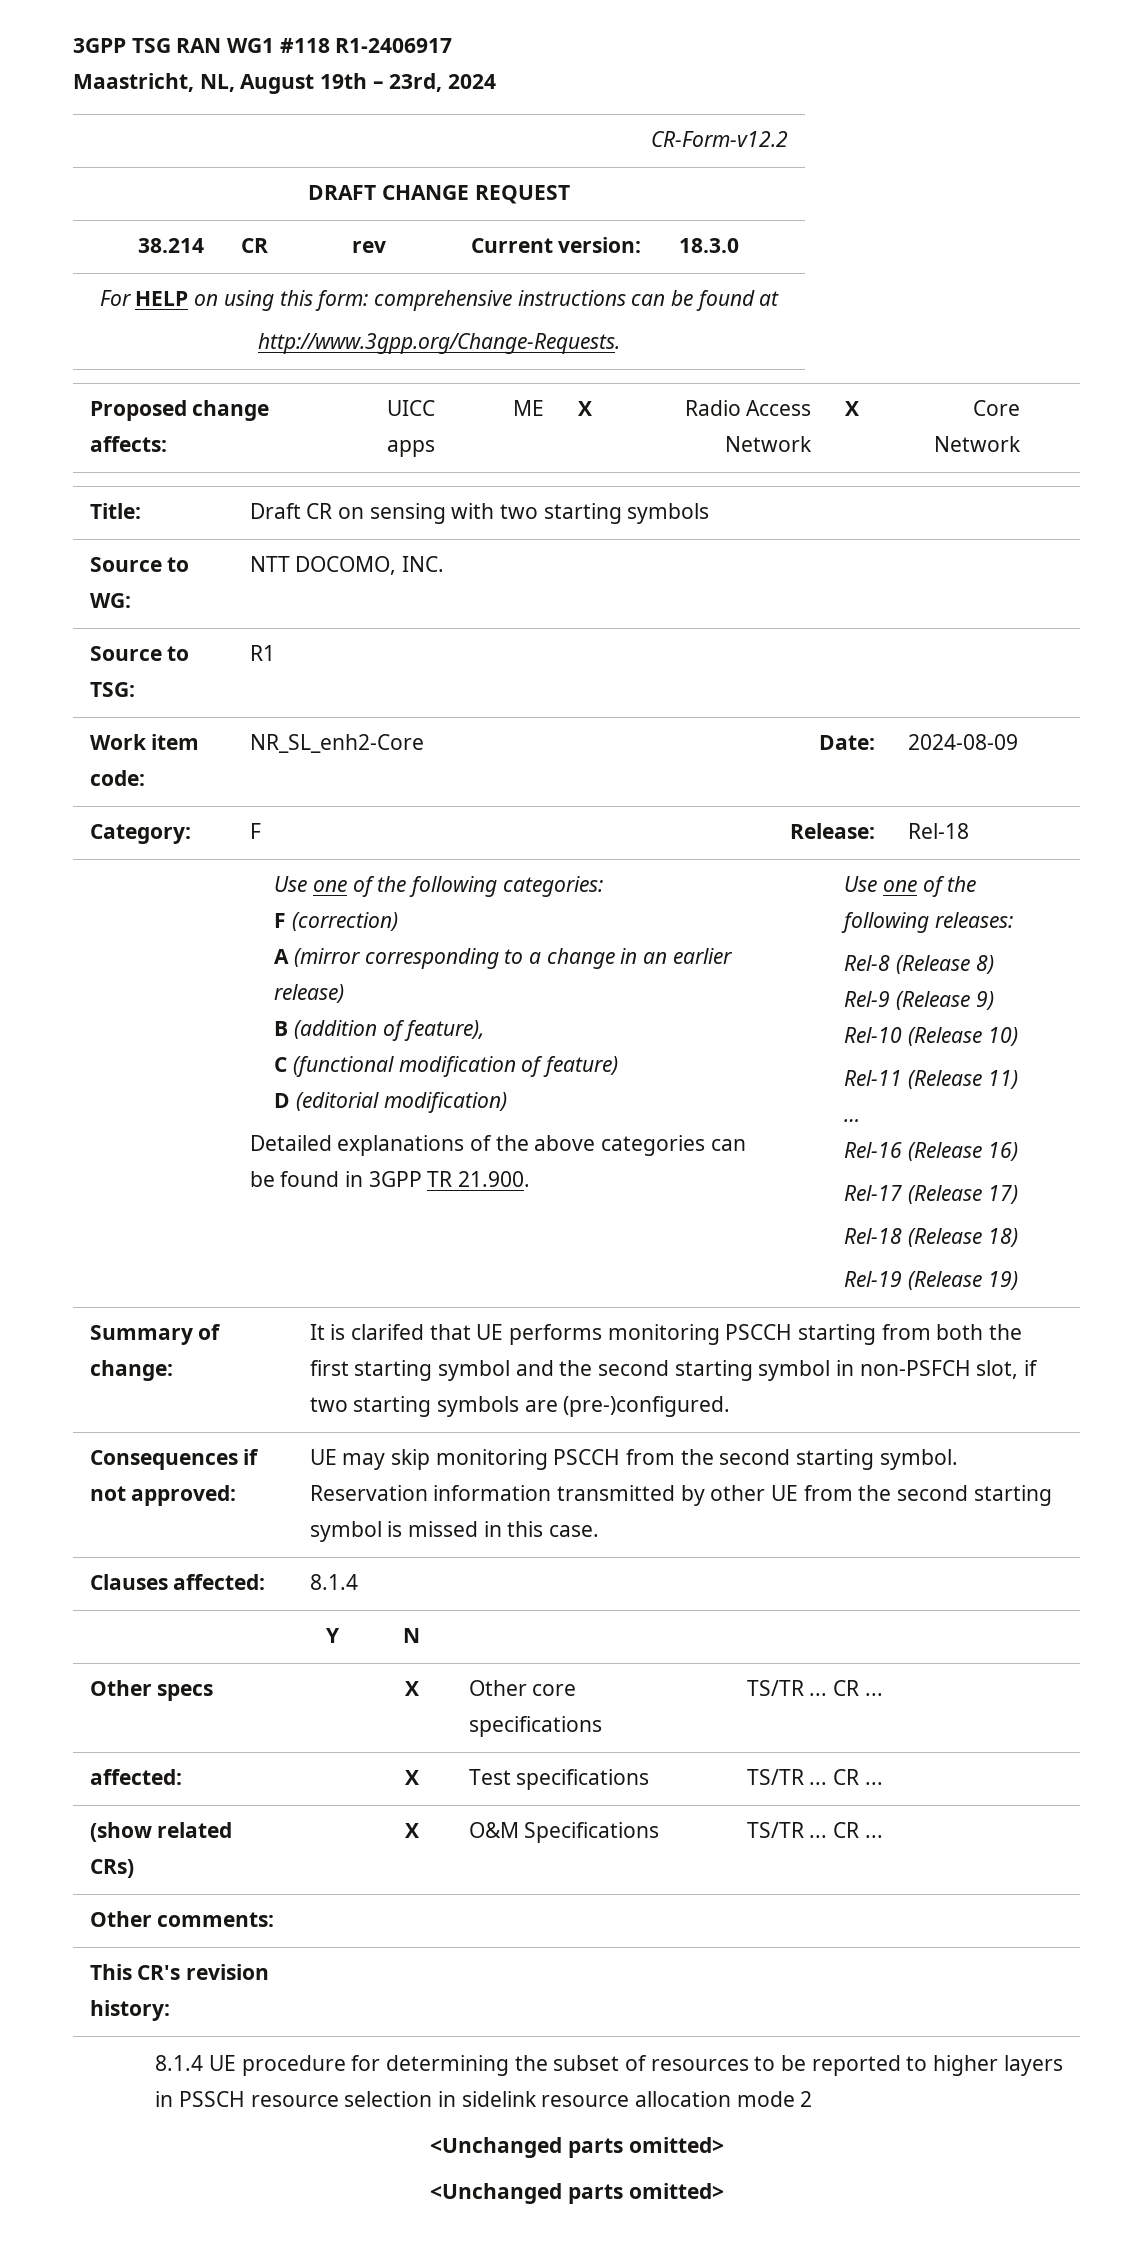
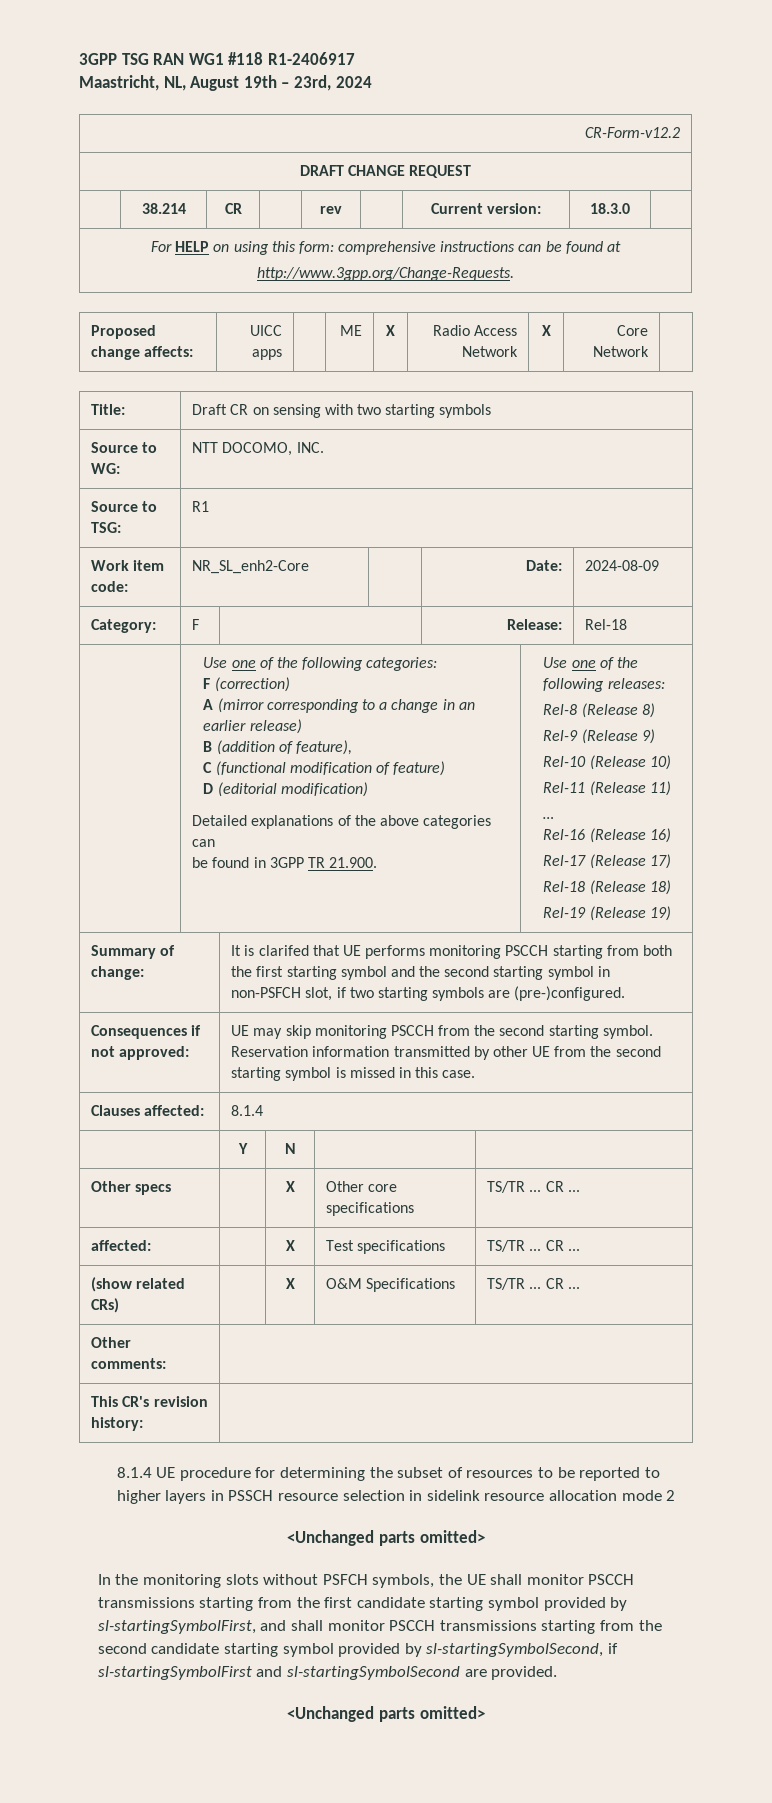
(724, 2145) none -> [97,1574,635,1588] [97,1597,628,1611] [97,1620,662,1634] [97,1643,618,1657] [97,1666,558,1680] // In the monitoring slots without PSFCH symbols, the UE shall monitor PSCCH transmissions starting from the first candidate starting symbol provided by sl-startingSymbolFirst, and shall monitor PSCCH transmissions starting from the second candidate starting symbol provided by sl-startingSymbolSecond, if sl-startingSymbolFirst and sl-startingSymbolSecond are provided.

